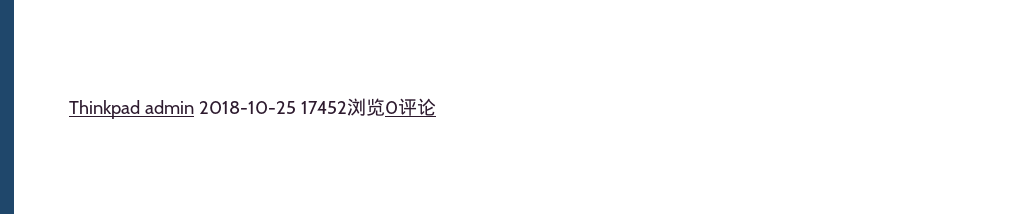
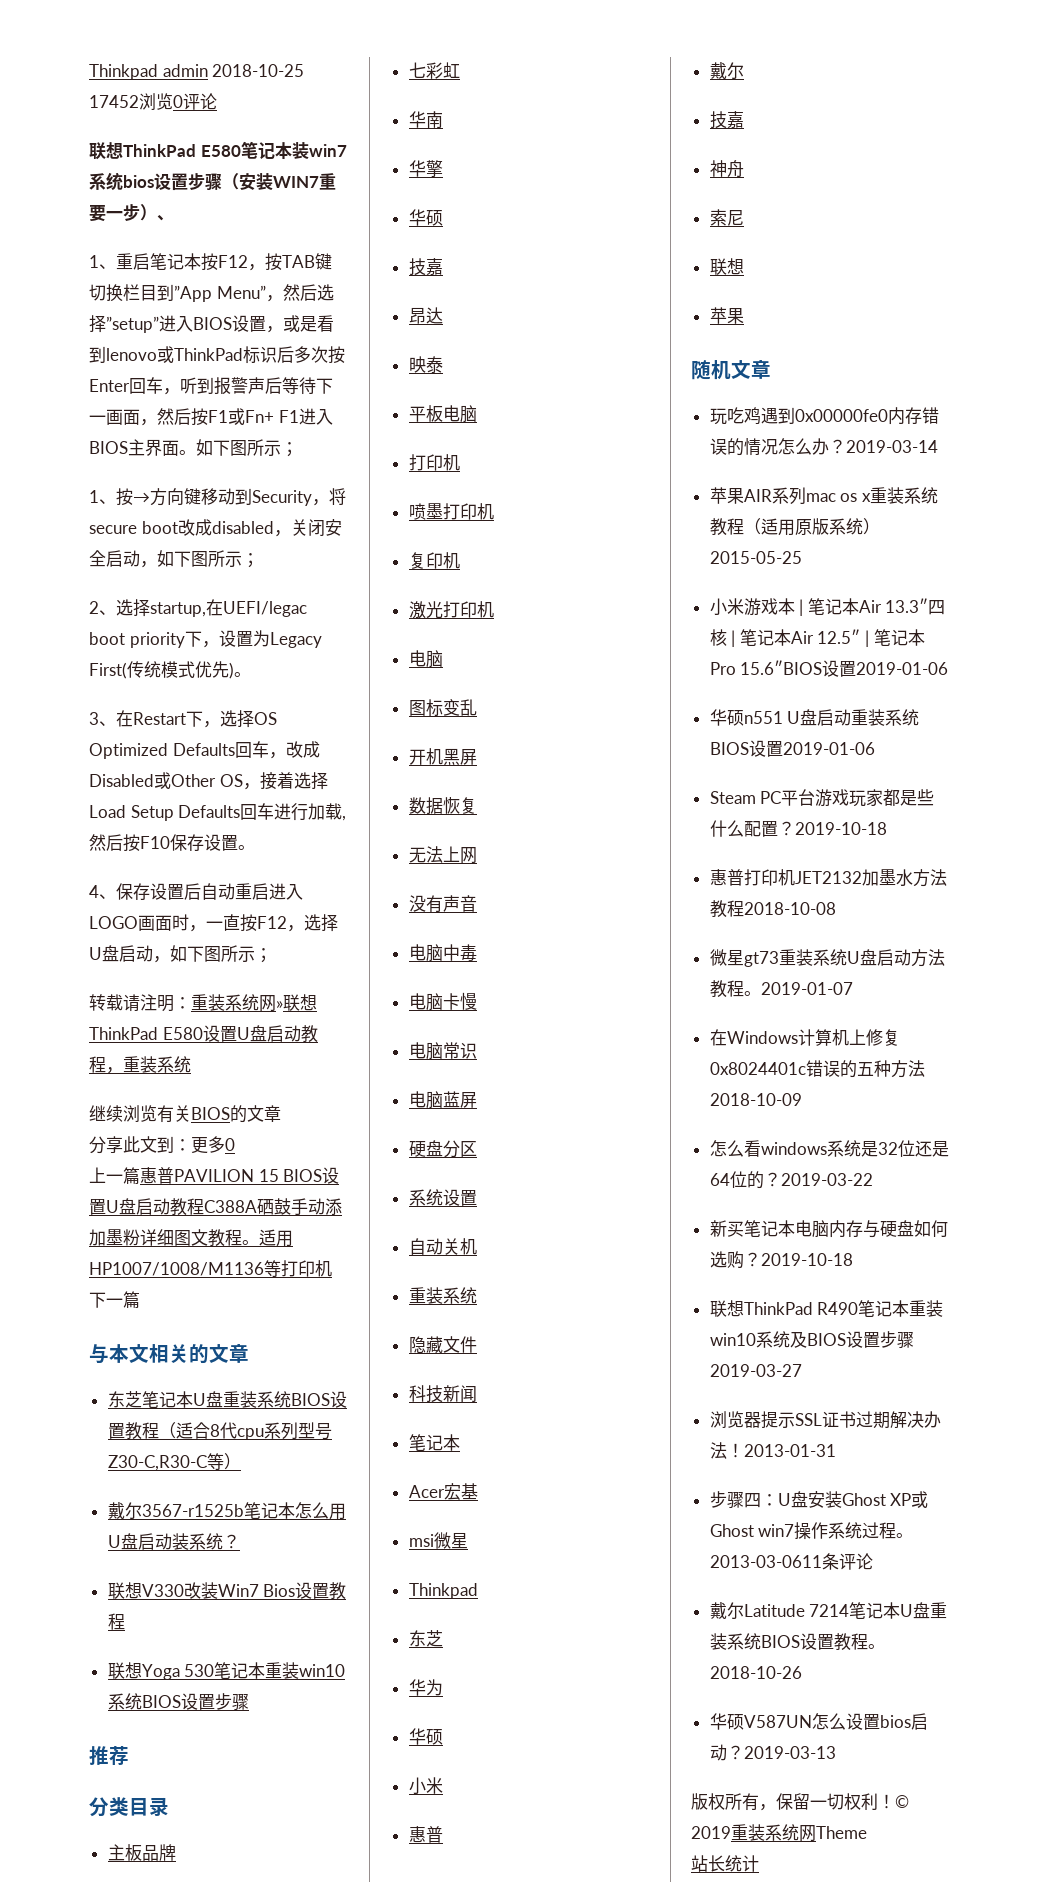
(436, 107) none -> [89,141,347,160] [89,172,336,191] [89,204,174,222] [89,253,332,271] [89,284,334,302] [89,315,334,333] [89,346,345,364] [89,377,333,395] [89,408,333,426] [89,439,298,457] [89,488,346,506] [89,519,342,537] [89,550,259,568] [89,599,307,617] [89,630,322,648] [89,661,251,679] [89,710,277,728] [89,741,320,759] [89,772,328,790] [89,803,347,821] [89,834,255,852] [89,883,303,900] [89,914,338,932] [89,945,272,963] [89,994,317,1012] [89,1025,318,1043] [89,1056,191,1074] [89,1105,281,1123] [89,1136,235,1154] [89,1167,340,1184] [89,1198,342,1216] [89,1229,293,1247] [89,1260,332,1277] [89,1291,140,1308] [89,1344,249,1364] [107,1391,347,1408] [107,1422,332,1440] [107,1453,241,1471] [107,1502,346,1520] [107,1533,240,1550] [107,1582,347,1600] [107,1613,125,1630] [107,1662,346,1680] [107,1693,249,1711] [89,1746,129,1765] [89,1797,169,1817] [107,1844,176,1861] [408,62,460,79] [408,111,443,128] [408,160,443,177] [408,209,443,226] [408,258,443,276] [408,307,443,324] [408,356,443,373] [408,405,477,423] [408,454,460,471] [408,503,494,520] [408,552,460,569] [408,601,494,619] [408,650,443,668] [408,699,477,717] [408,748,477,765] [408,797,477,815] [408,846,477,864] [408,895,477,913] [408,944,477,962] [408,992,477,1011] [408,1042,477,1060] [408,1091,477,1109] [408,1140,477,1158] [408,1189,477,1206] [408,1238,477,1255] [408,1287,477,1304] [408,1336,477,1354] [408,1385,477,1403] [408,1434,460,1451] [408,1483,478,1500] [408,1532,468,1549] [408,1583,478,1599] [408,1630,443,1647] [408,1679,443,1696] [408,1728,443,1745] [408,1777,443,1795] [408,1826,443,1843] [709,62,744,79] [709,111,744,129] [709,160,744,178] [709,209,744,226] [709,258,744,275] [709,307,744,324] [691,360,771,380] [709,407,939,425] [709,438,938,456] [709,487,938,505] [709,518,880,536] [709,551,802,564] [709,598,946,616] [709,629,925,647] [709,660,949,677] [709,709,920,726] [709,740,875,757] [709,789,935,807] [709,820,887,837] [709,869,947,887] [709,900,836,918] [709,949,945,967] [709,980,853,998] [709,1029,900,1046] [709,1060,925,1078] [709,1093,802,1106] [709,1140,949,1157] [709,1171,873,1189] [709,1220,948,1238] [709,1251,853,1269] [709,1300,944,1317] [709,1331,914,1349] [709,1364,802,1377] [709,1411,941,1429] [709,1442,836,1459] [709,1491,929,1509] [709,1522,914,1540] [709,1553,873,1570] [709,1602,948,1619] [709,1633,885,1651] [709,1666,802,1679] [709,1713,928,1730] [709,1744,836,1761] [691,1793,909,1811] [691,1824,867,1842] [691,1855,759,1872] // 联想ThinkPad E580笔记本装win7系统bios设置步骤（安装WIN7重要一步）、 // 1、重启笔记本按F12，按TAB键切换栏目到”App Menu”，然后选择”setup”进入BIOS设置，或是看到lenovo或ThinkPad标识后多次按Enter回车，听到报警声后等待下一画面，然后按F1或Fn+ F1进入BIOS主界面。如下图所示； // 1、按→方向键移动到Security，将secure boot改成disabled，关闭安全启动，如下图所示； // 2、选择startup,在UEFI/legac boot priority下，设置为Legacy First(传统模式优先)。 // 3、在Restart下，选择OS Optimized Defaults回车，改成Disabled或Other OS，接着选择Load Setup Defaults回车进行加载,然后按F10保存设置。 // 4、保存设置后自动重启进入LOGO画面时，一直按F12，选择U盘启动，如下图所示； // 转载请注明：重装系统网»联想ThinkPad E580设置U盘启动教程，重装系统 // 继续浏览有关BIOS的文章 // 分享此文到：更多0 // 上一篇惠普PAVILION 15 BIOS设置U盘启动教程C388A硒鼓手动添加墨粉详细图文教程。适用HP1007/1008/M1136等打印机下一篇 // 与本文相关的文章 // 东芝笔记本U盘重装系统BIOS设置教程（适合8代cpu系列型号Z30-C,R30-C等） // 戴尔3567-r1525b笔记本怎么用U盘启动装系统？ // 联想V330改装Win7 Bios设置教程 // 联想Yoga 530笔记本重装win10系统BIOS设置步骤 // 推荐 // 分类目录 // 主板品牌 // 七彩虹 // 华南 // 华擎 // 华硕 // 技嘉 // 昂达 // 映泰 // 平板电脑 // 打印机 // 喷墨打印机 // 复印机 // 激光打印机 // 电脑 // 图标变乱 // 开机黑屏 // 数据恢复 // 无法上网 // 没有声音 // 电脑中毒 // 电脑卡慢 // 电脑常识 // 电脑蓝屏 // 硬盘分区 // 系统设置 // 自动关机 // 重装系统 // 隐藏文件 // 科技新闻 // 笔记本 // Acer宏基 // msi微星 // Thinkpad // 东芝 // 华为 // 华硕 // 小米 // 惠普 // 戴尔 // 技嘉 // 神舟 // 索尼 // 联想 // 苹果 // 随机文章 // 玩吃鸡遇到0x00000fe0内存错误的情况怎么办？2019-03-14 // 苹果AIR系列mac os x重装系统教程（适用原版系统）2015-05-25 // 小米游戏本 | 笔记本Air 13.3″四核 | 笔记本Air 12.5″ | 笔记本Pro 15.6″BIOS设置2019-01-06 // 华硕n551 U盘启动重装系统BIOS设置2019-01-06 // Steam PC平台游戏玩家都是些什么配置？2019-10-18 // 惠普打印机JET2132加墨水方法教程2018-10-08 // 微星gt73重装系统U盘启动方法教程。2019-01-07 // 在Windows计算机上修复0x8024401c错误的五种方法2018-10-09 // 怎么看windows系统是32位还是64位的？2019-03-22 // 新买笔记本电脑内存与硬盘如何选购？2019-10-18 // 联想ThinkPad R490笔记本重装win10系统及BIOS设置步骤2019-03-27 // 浏览器提示SSL证书过期解决办法！2013-01-31 // 步骤四：U盘安装Ghost XP或Ghost win7操作系统过程。2013-03-0611条评论 // 戴尔Latitude 7214笔记本U盘重装系统BIOS设置教程。2018-10-26 // 华硕V587UN怎么设置bios启动？2019-03-13 // 版权所有，保留一切权利！© 2019重装系统网Theme // 站长统计

